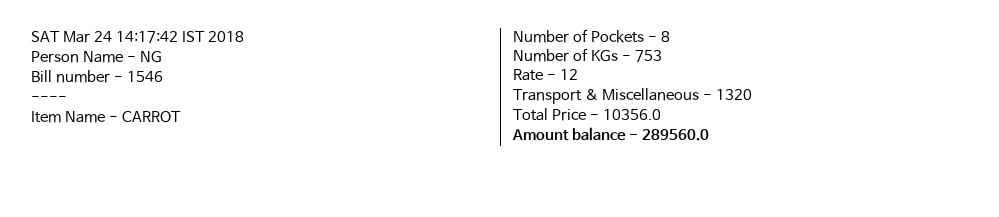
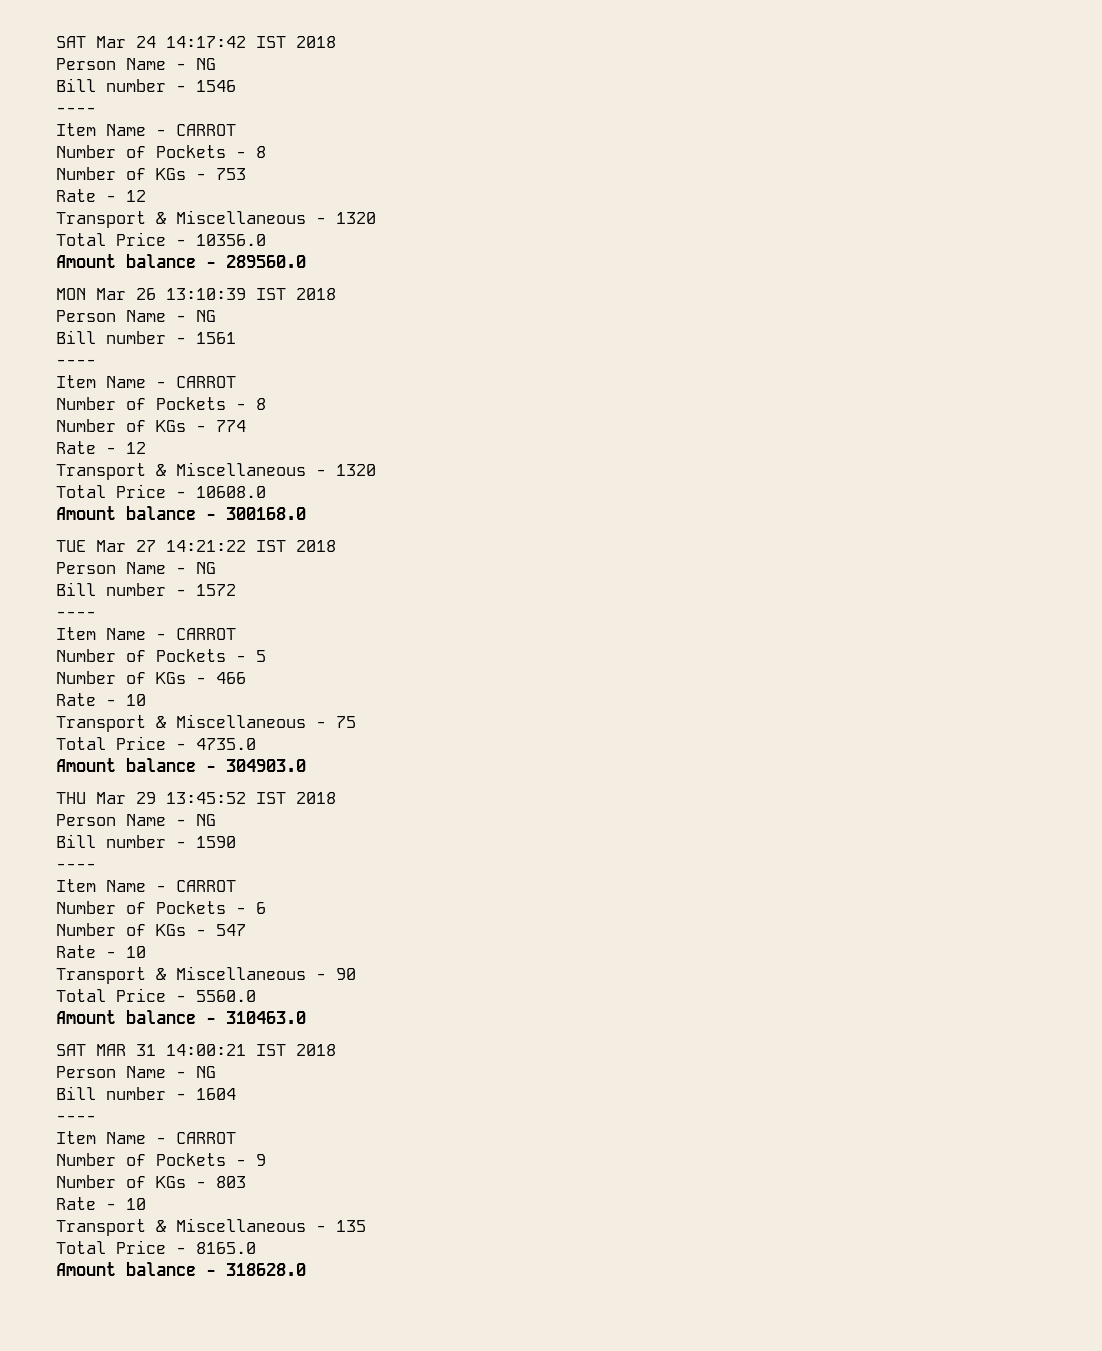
(709, 135) none -> [56,288,336,300] [56,310,216,322] [56,330,236,344] [56,359,96,366] [56,375,236,388] [56,397,266,410] [56,419,246,432] [56,441,146,454] [56,462,376,480] [56,484,266,498] [56,506,306,520] [56,540,336,552] [56,562,216,574] [56,582,236,596] [56,611,96,618] [56,627,236,640] [56,649,266,662] [56,671,246,684] [56,693,146,706] [56,714,356,732] [56,736,256,750] [56,758,306,772] [56,792,336,804] [56,814,216,826] [56,834,236,848] [56,863,96,870] [56,879,236,892] [56,901,266,914] [56,923,246,936] [56,945,146,958] [56,966,356,984] [56,988,256,1002] [56,1010,306,1024] [56,1044,336,1056] [56,1066,216,1078] [56,1086,236,1100] [56,1115,96,1122] [56,1131,236,1144] [56,1153,266,1166] [56,1175,246,1188] [56,1197,146,1210] [56,1218,366,1236] [56,1240,256,1254] [56,1262,306,1276] // MON Mar 26 13:10:39 IST 2018 // Person Name - NG // Bill number - 1561 // ---- // Item Name - CARROT // Number of Pockets - 8 // Number of KGs - 774 // Rate - 12 // Transport & Miscellaneous - 1320 // Total Price - 10608.0 // Amount balance - 300168.0 // TUE Mar 27 14:21:22 IST 2018 // Person Name - NG // Bill number - 1572 // ---- // Item Name - CARROT // Number of Pockets - 5 // Number of KGs - 466 // Rate - 10 // Transport & Miscellaneous - 75 // Total Price - 4735.0 // Amount balance - 304903.0 // THU Mar 29 13:45:52 IST 2018 // Person Name - NG // Bill number - 1590 // ---- // Item Name - CARROT // Number of Pockets - 6 // Number of KGs - 547 // Rate - 10 // Transport & Miscellaneous - 90 // Total Price - 5560.0 // Amount balance - 310463.0 // SAT MAR 31 14:00:21 IST 2018 // Person Name - NG // Bill number - 1604 // ---- // Item Name - CARROT // Number of Pockets - 9 // Number of KGs - 803 // Rate - 10 // Transport & Miscellaneous - 135 // Total Price - 8165.0 // Amount balance - 318628.0

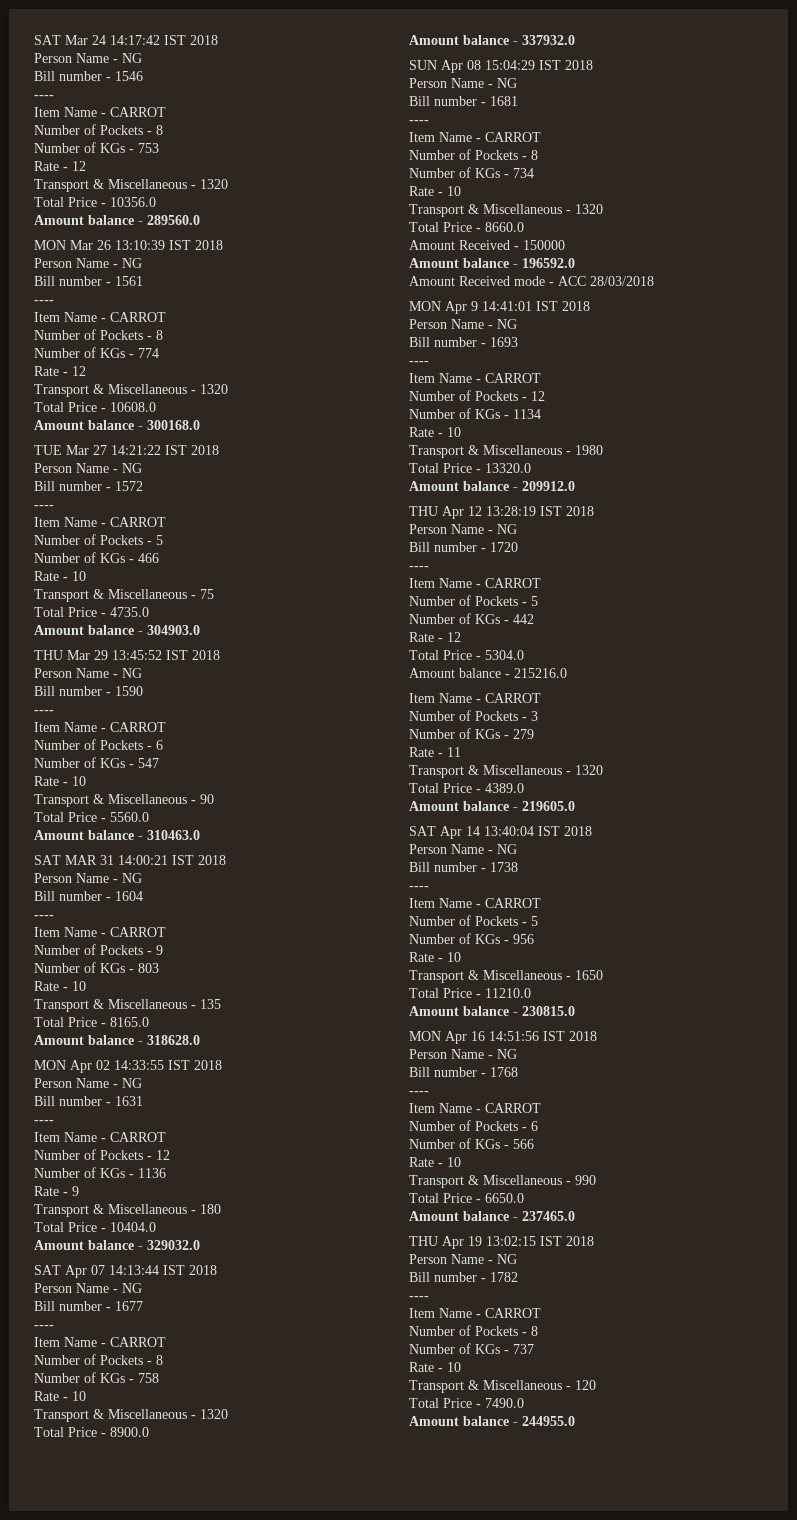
(306, 1269) none -> [34,1060,222,1073] [34,1078,142,1088] [34,1096,143,1106] [34,1120,54,1124] [34,1132,166,1142] [34,1149,170,1160] [34,1167,166,1178] [34,1186,79,1196] [34,1204,221,1217] [34,1222,156,1232] [34,1240,200,1250] [34,1265,217,1278] [34,1283,142,1293] [34,1301,143,1311] [34,1325,54,1329] [34,1337,166,1347] [34,1354,163,1365] [34,1372,159,1383] [34,1391,86,1401] [34,1409,228,1422] [34,1427,149,1437] [409,35,575,45] [409,60,593,73] [409,78,517,88] [409,96,518,106] [409,120,429,124] [409,132,541,142] [409,149,538,160] [409,167,534,178] [409,186,461,196] [409,204,603,217] [409,222,524,232] [409,240,565,250] [409,258,575,268] [409,276,654,286] [409,301,590,314] [409,319,517,329] [409,337,518,347] [409,361,429,365] [409,373,541,383] [409,390,545,401] [409,408,541,419] [409,427,461,437] [409,445,603,458] [409,463,531,473] [409,481,575,491] [409,506,594,519] [409,524,517,534] [409,542,518,552] [409,566,429,570] [409,578,541,588] [409,595,538,606] [409,613,534,624] [409,632,461,642] [409,650,524,660] [409,668,567,678] [409,693,541,703] [409,710,538,721] [409,728,534,739] [409,747,461,757] [409,765,603,778] [409,783,524,793] [409,801,575,811] [409,826,592,839] [409,844,517,854] [409,862,518,872] [409,886,429,890] [409,898,541,908] [409,915,538,926] [409,933,534,944] [409,952,461,962] [409,970,603,983] [409,988,531,998] [409,1006,575,1016] [409,1031,597,1044] [409,1049,517,1059] [409,1067,518,1077] [409,1091,429,1095] [409,1103,541,1113] [409,1120,538,1131] [409,1138,534,1149] [409,1157,461,1167] [409,1175,596,1188] [409,1193,524,1203] [409,1211,575,1221] [409,1236,594,1249] [409,1254,517,1264] [409,1272,518,1282] [409,1296,429,1300] [409,1308,541,1318] [409,1325,538,1336] [409,1343,534,1354] [409,1362,461,1372] [409,1380,596,1393] [409,1398,524,1408] [409,1416,575,1426] // MON Apr 02 14:33:55 IST 2018 // Person Name - NG // Bill number - 1631 // ---- // Item Name - CARROT // Number of Pockets - 12 // Number of KGs - 1136 // Rate - 9 // Transport & Miscellaneous - 180 // Total Price - 10404.0 // Amount balance - 329032.0 // SAT Apr 07 14:13:44 IST 2018 // Person Name - NG // Bill number - 1677 // ---- // Item Name - CARROT // Number of Pockets - 8 // Number of KGs - 758 // Rate - 10 // Transport & Miscellaneous - 1320 // Total Price - 8900.0 // Amount balance - 337932.0 // SUN Apr 08 15:04:29 IST 2018 // Person Name - NG // Bill number - 1681 // ---- // Item Name - CARROT // Number of Pockets - 8 // Number of KGs - 734 // Rate - 10 // Transport & Miscellaneous - 1320 // Total Price - 8660.0 // Amount Received - 150000 // Amount balance - 196592.0 // Amount Received mode - ACC 28/03/2018 // MON Apr 9 14:41:01 IST 2018 // Person Name - NG // Bill number - 1693 // ---- // Item Name - CARROT // Number of Pockets - 12 // Number of KGs - 1134 // Rate - 10 // Transport & Miscellaneous - 1980 // Total Price - 13320.0 // Amount balance - 209912.0 // THU Apr 12 13:28:19 IST 2018 // Person Name - NG // Bill number - 1720 // ---- // Item Name - CARROT // Number of Pockets - 5 // Number of KGs - 442 // Rate - 12 // Total Price - 5304.0 // Amount balance - 215216.0 // Item Name - CARROT // Number of Pockets - 3 // Number of KGs - 279 // Rate - 11 // Transport & Miscellaneous - 1320 // Total Price - 4389.0 // Amount balance - 219605.0 // SAT Apr 14 13:40:04 IST 2018 // Person Name - NG // Bill number - 1738 // ---- // Item Name - CARROT // Number of Pockets - 5 // Number of KGs - 956 // Rate - 10 // Transport & Miscellaneous - 1650 // Total Price - 11210.0 // Amount balance - 230815.0 // MON Apr 16 14:51:56 IST 2018 // Person Name - NG // Bill number - 1768 // ---- // Item Name - CARROT // Number of Pockets - 6 // Number of KGs - 566 // Rate - 10 // Transport & Miscellaneous - 990 // Total Price - 6650.0 // Amount balance - 237465.0 // THU Apr 19 13:02:15 IST 2018 // Person Name - NG // Bill number - 1782 // ---- // Item Name - CARROT // Number of Pockets - 8 // Number of KGs - 737 // Rate - 10 // Transport & Miscellaneous - 120 // Total Price - 7490.0 // Amount balance - 244955.0

